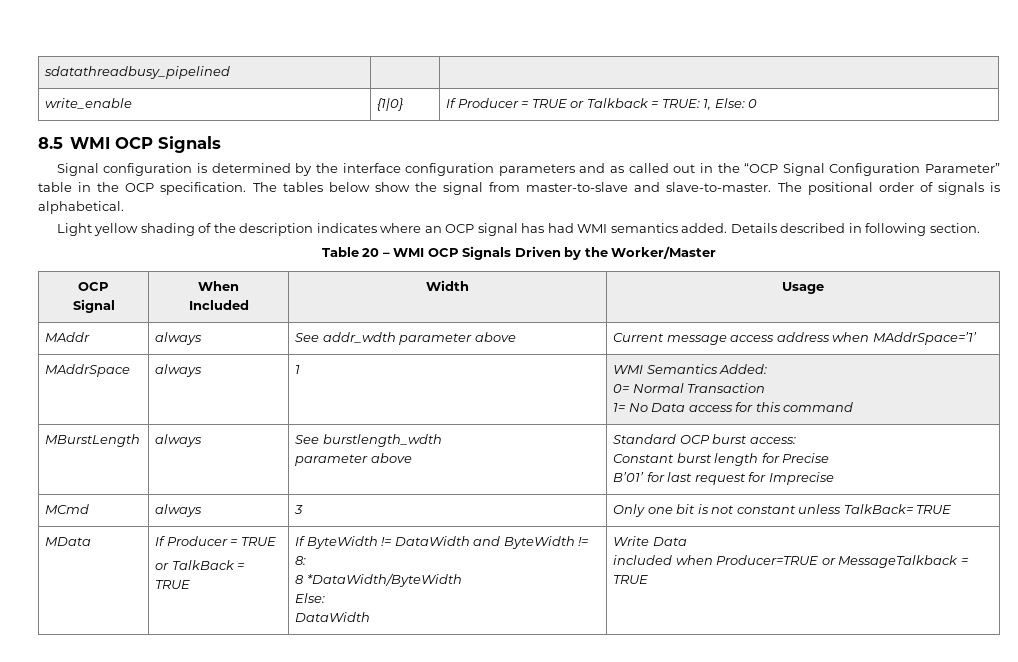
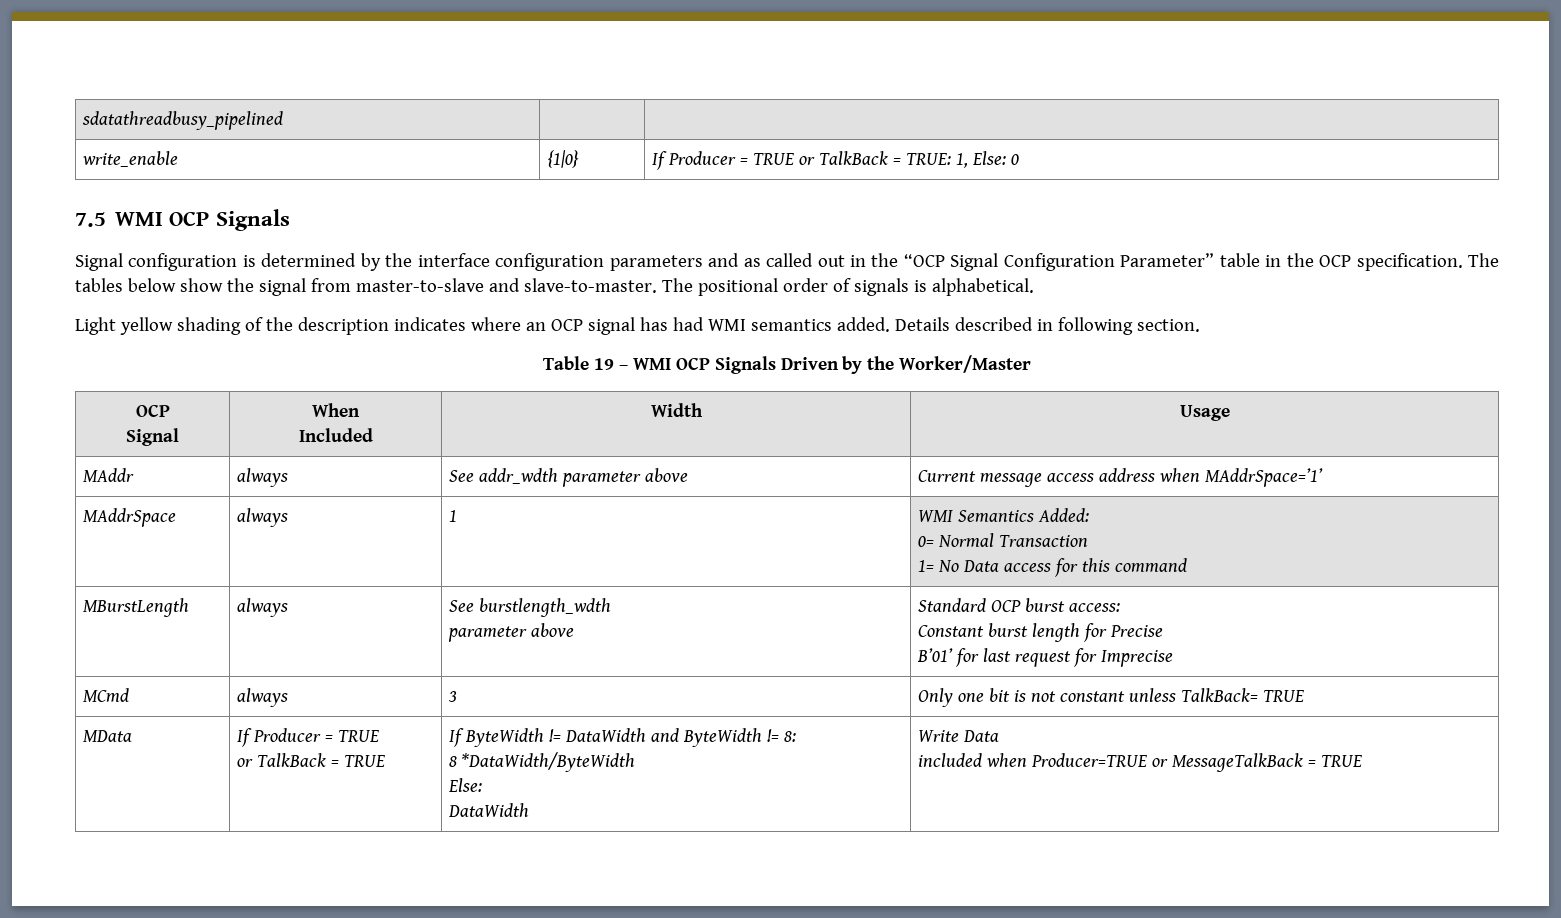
[586,98,649,108] Talkback -> [819,151,889,165] TalkBack
[38,137,63,149] 8.5 -> [75,212,106,227] 7.5
[362,248,380,257] 20 -> [593,358,614,370] 19
[838,555,959,568] MessageTalkback -> [1172,753,1304,772] MessageTalkBack

